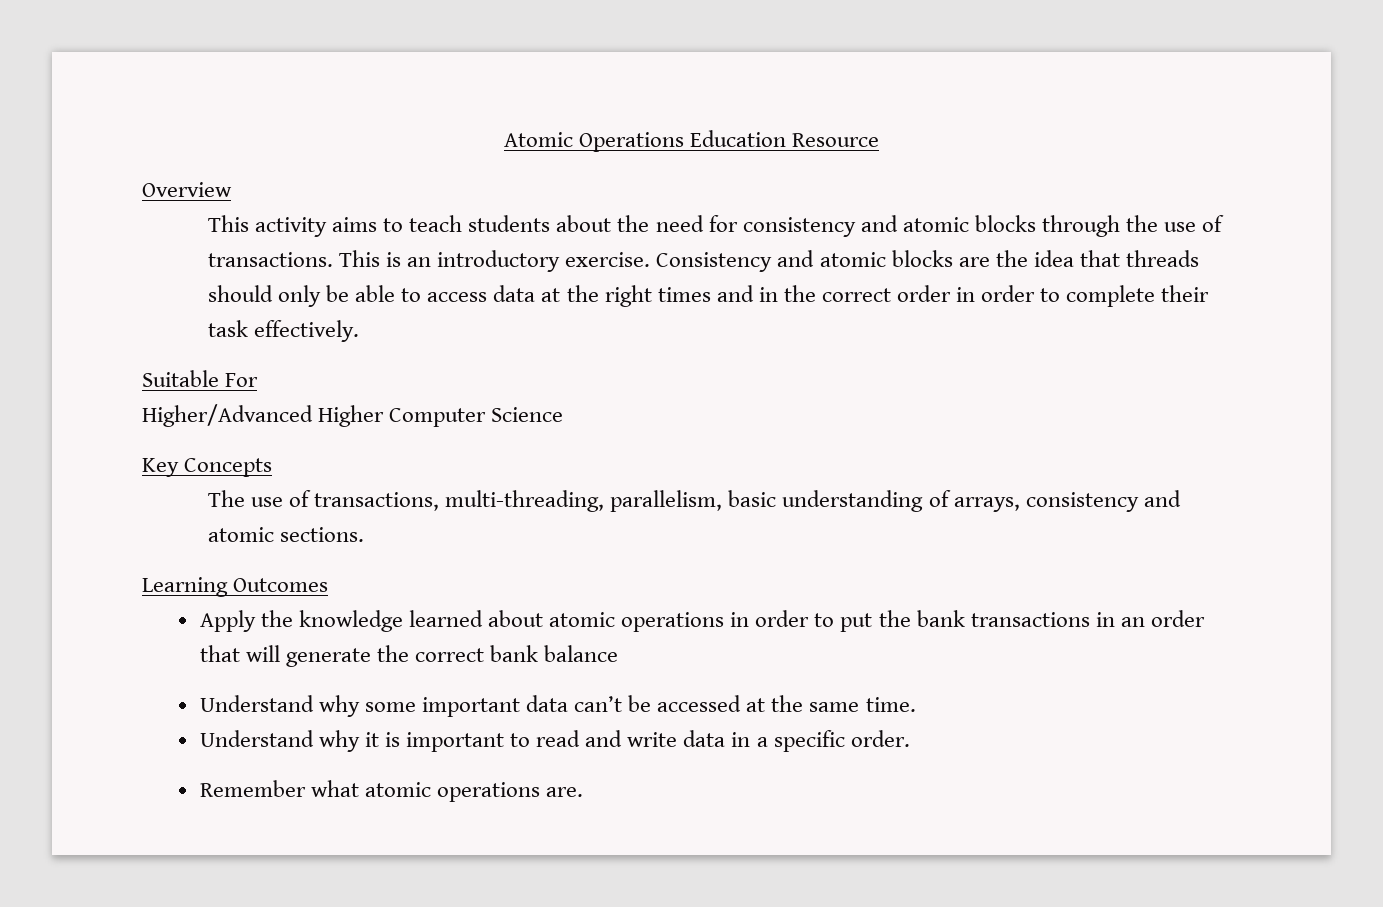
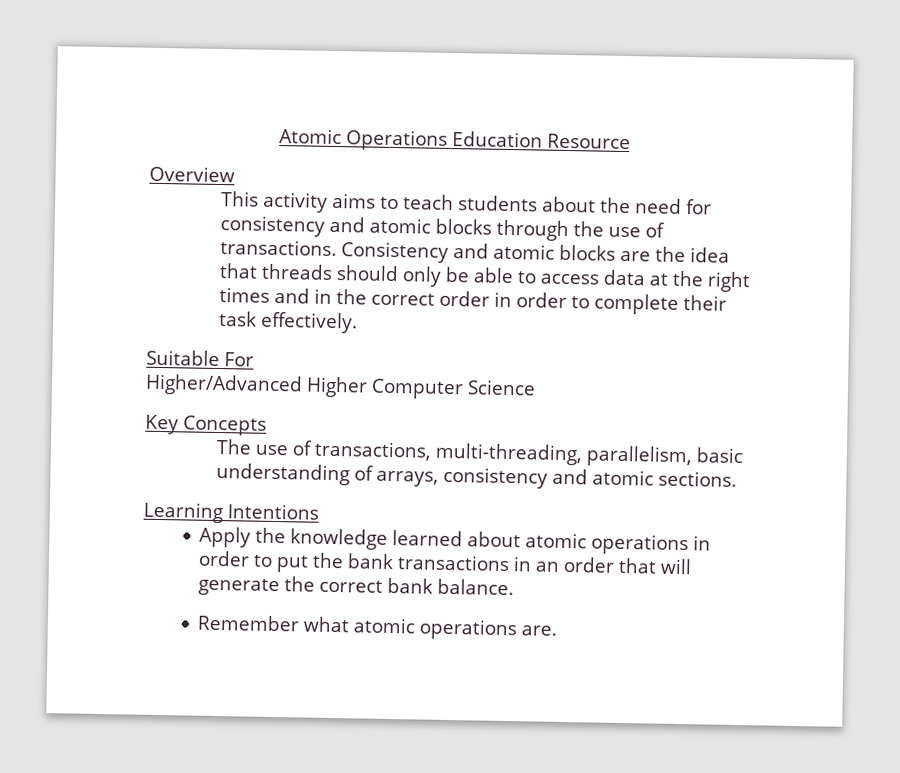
[338,250,651,272] This is an introductory exercise. -> (337, 247) none
[233,578,329,592] Outcomes -> [227,503,319,520] Intentions
[544,645,619,662] [199,695,916,717] [199,730,910,752] balance // Understand why some important data can’t be accessed at the same time. // Understand why it is important to read and write data in a specific order. -> [437,578,515,596] balance.

